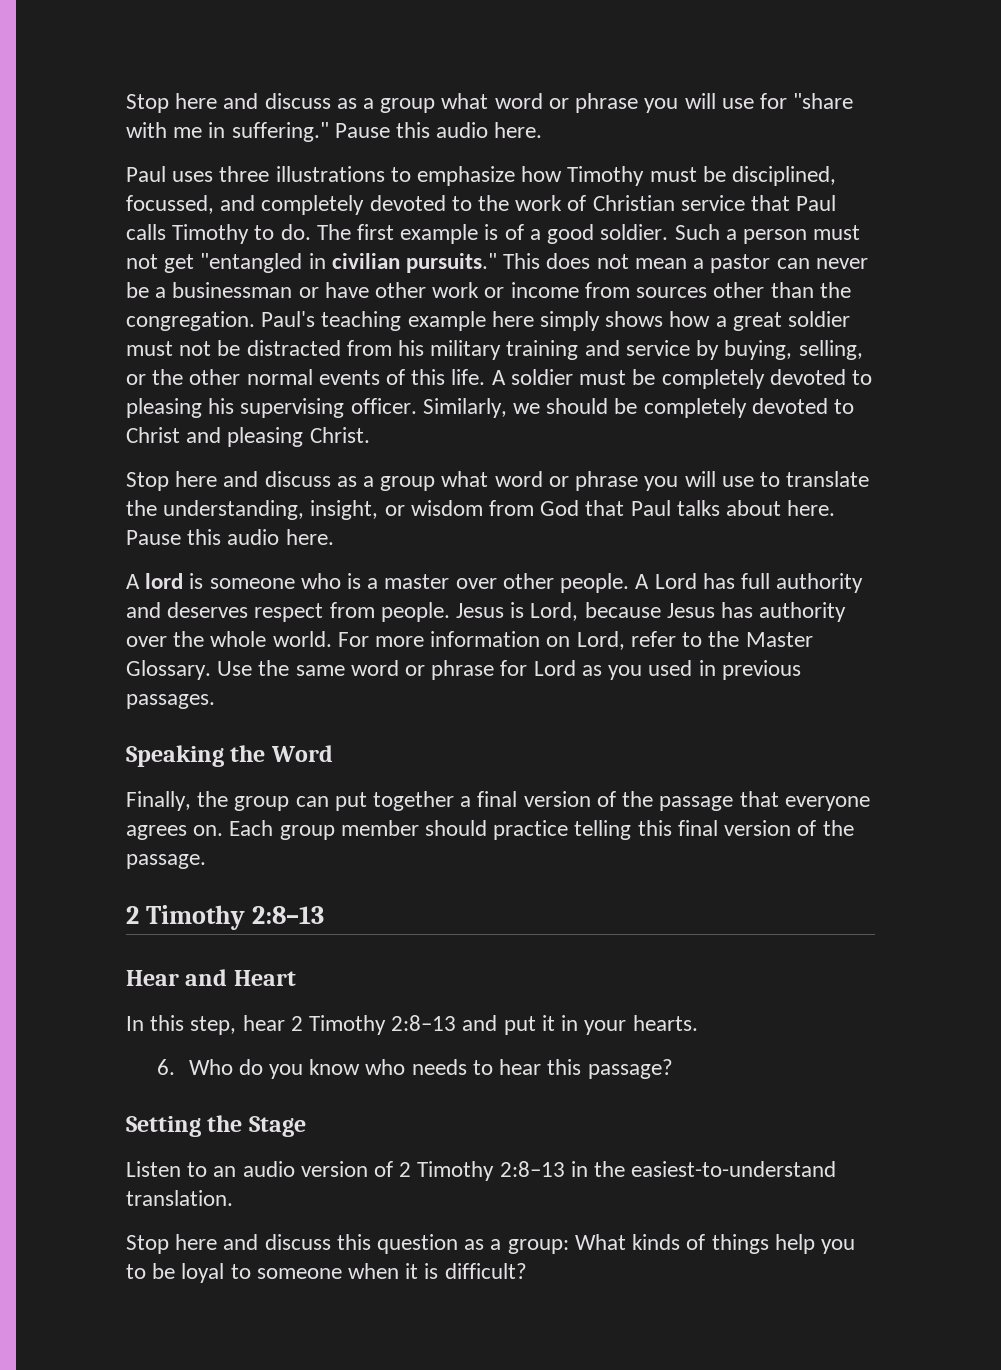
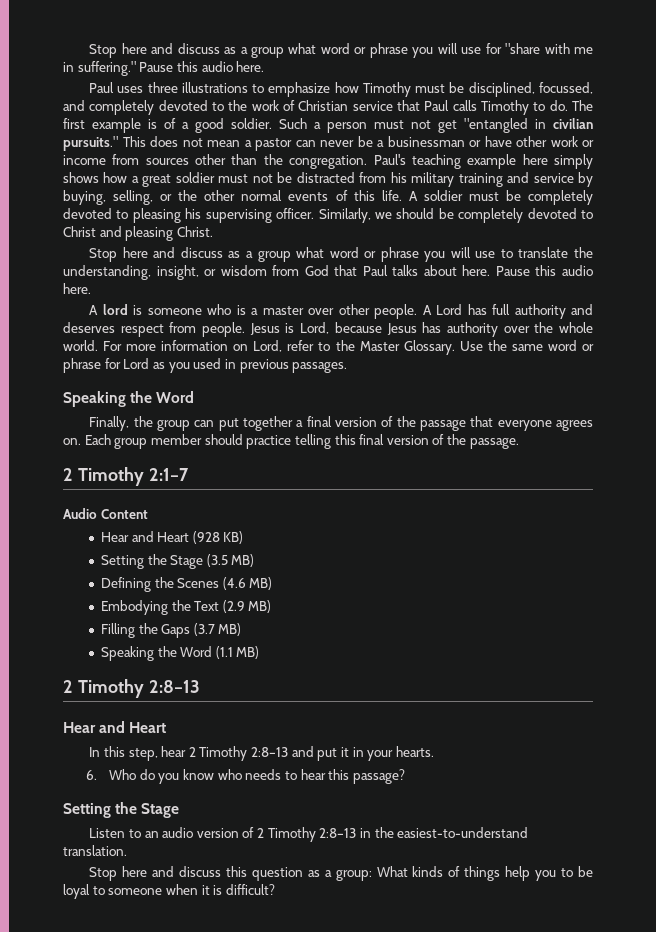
(206, 861) none -> [63,467,189,486] [63,508,148,519] [100,531,244,544] [100,554,255,569] [100,577,273,592] [100,600,272,615] [100,623,242,638] [100,646,260,661] // 2 Timothy 2:1–7 // Audio Content // Hear and Heart (928 KB) // Setting the Stage (3.5 MB) // Defining the Scenes (4.6 MB) // Embodying the Text (2.9 MB) // Filling the Gaps (3.7 MB) // Speaking the Word (1.1 MB)

